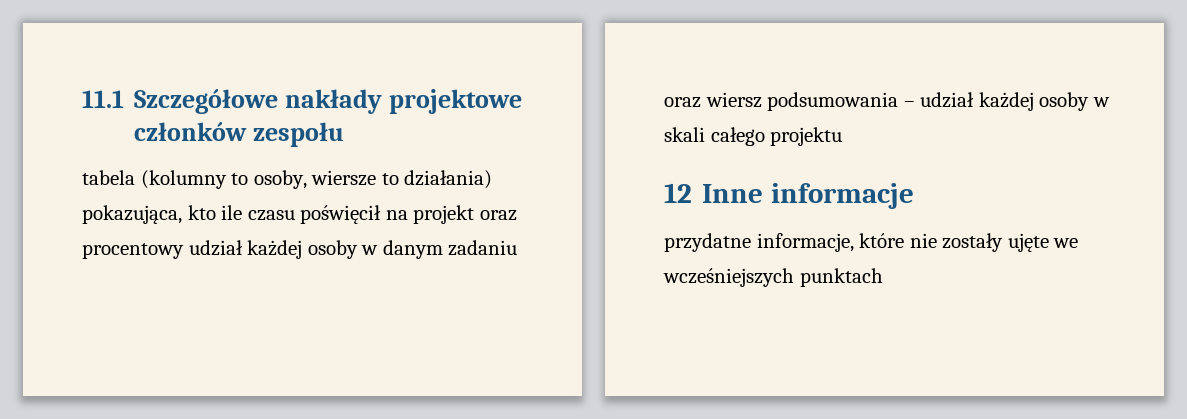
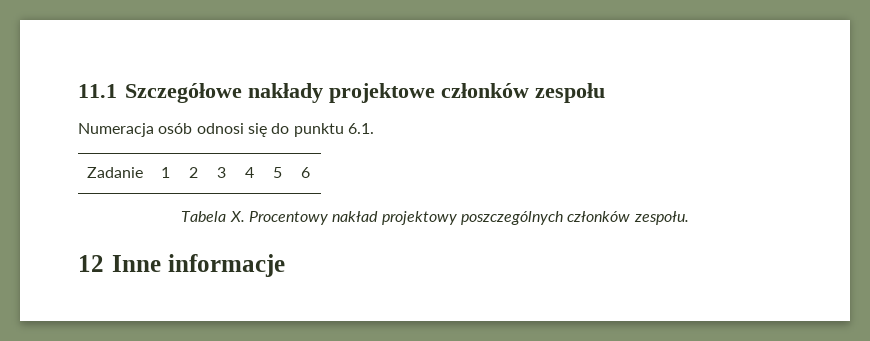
[82,170,493,189] [82,205,517,224] [82,240,518,259] [664,92,1110,111] [664,127,843,146] [664,183,915,209] [664,233,1079,252] [663,268,883,287] tabela (kolumny to osoby, wiersze to działania) pokazująca, kto ile czasu poświęcił na projekt oraz procentowy udział każdej osoby w danym zadaniu oraz wiersz podsumowania – udział każdej osoby w skali całego projektu // 12 Inne informacje // przydatne informacje, które nie zostały ujęte we wcześniejszych punktach -> [78,123,374,137] [86,167,143,178] [160,167,170,178] [188,167,198,178] [216,167,226,178] [244,167,254,178] [272,167,282,178] [300,167,310,178] [181,211,689,225] [78,254,285,277] Numeracja osób odnosi się do punktu 6.1. // Zadanie | 1 | 2 | 3 | 4 | 5 | 6 // Tabela X. Procentowy nakład projektowy poszczególnych członków zespołu. // 12 Inne informacje

